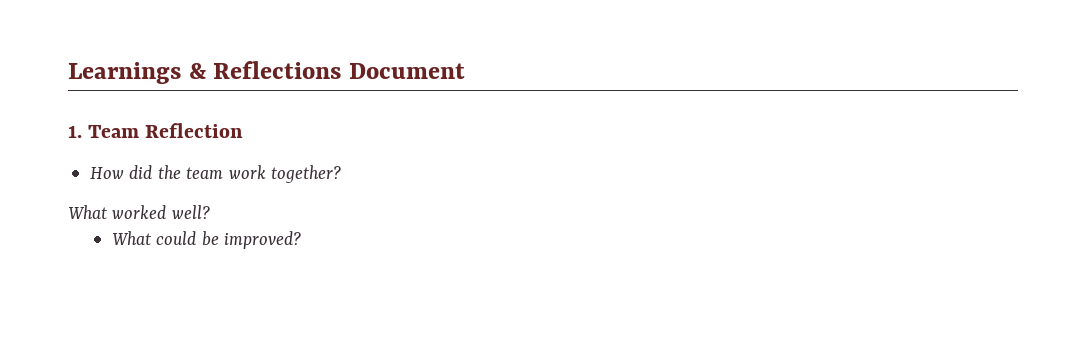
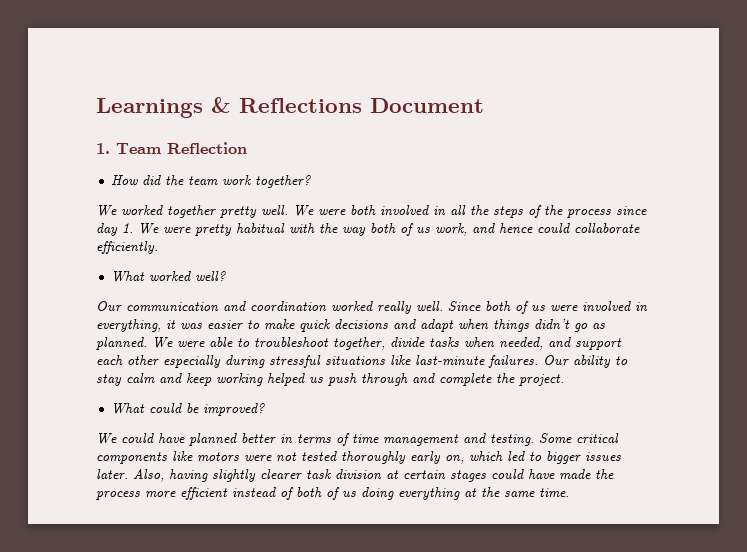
[68,205,210,219] [112,231,302,249] What worked well? // What could be improved? -> [96,205,647,218] [96,223,640,236] [96,241,158,254] [111,271,227,282] [96,301,648,314] [96,319,605,332] [96,337,622,350] [96,355,628,368] [96,373,564,386] [111,403,266,416] [96,433,619,446] [96,451,621,464] [96,469,614,482] [96,487,569,500] We worked together pretty well. We were both involved in all the steps of the process since day 1. We were pretty habitual with the way both of us work, and hence could collaborate efficiently. // What worked well? // Our communication and coordination worked really well. Since both of us were involved in everything, it was easier to make quick decisions and adapt when things didn’t go as planned. We were able to troubleshoot together, divide tasks when needed, and support each other especially during stressful situations like last-minute failures. Our ability to stay calm and keep working helped us push through and complete the project. // What could be improved? // We could have planned better in terms of time management and testing. Some critical components like motors were not tested thoroughly early on, which led to bigger issues later. Also, having slightly clearer task division at certain stages could have made the process more efficient instead of both of us doing everything at the same time.

